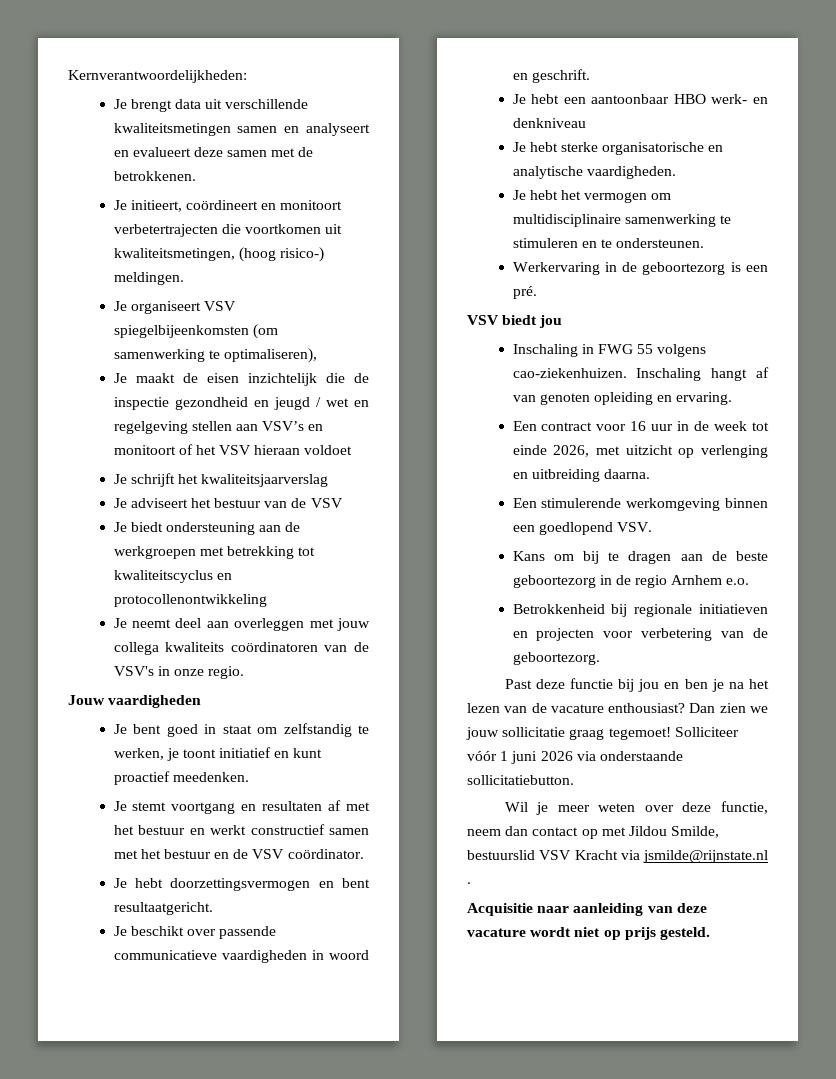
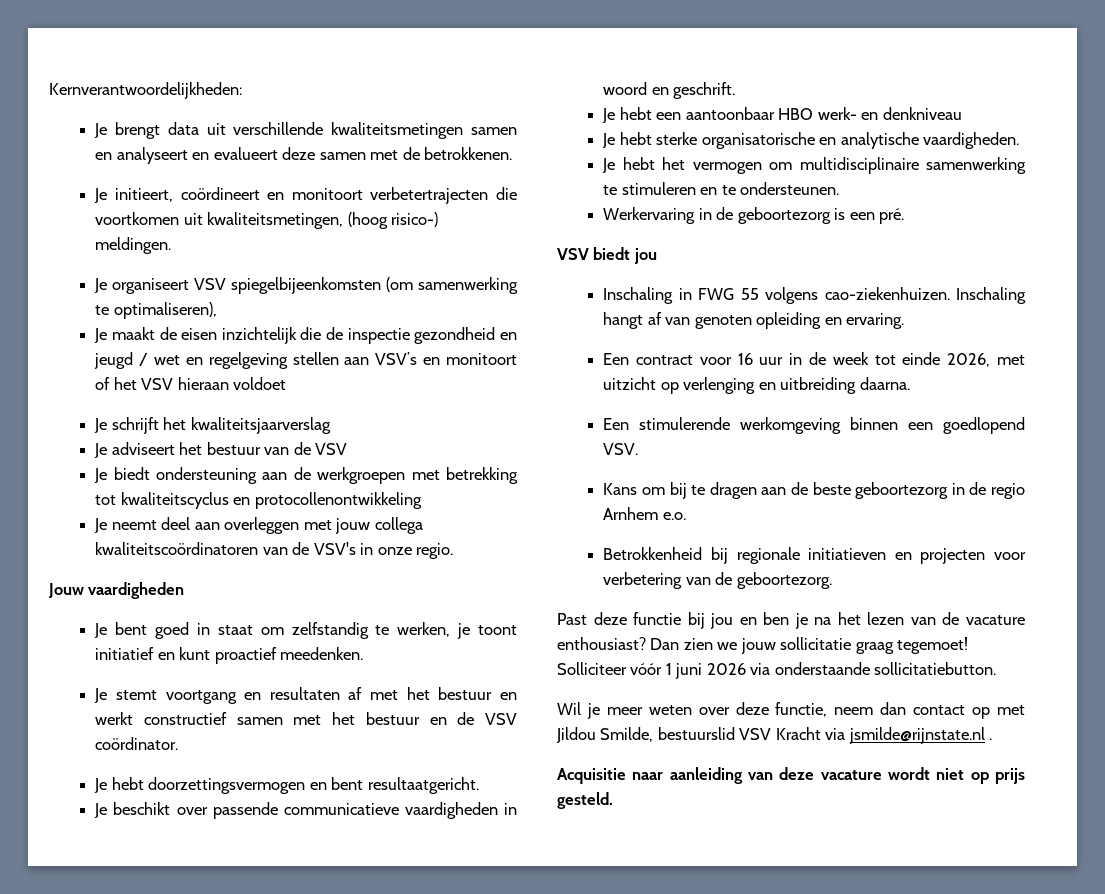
[165,642,318,652] kwaliteits coördinatoren -> [95,542,259,555] kwaliteitscoördinatoren

